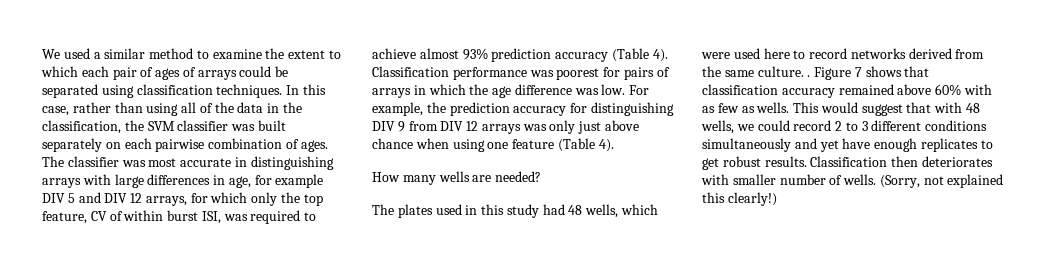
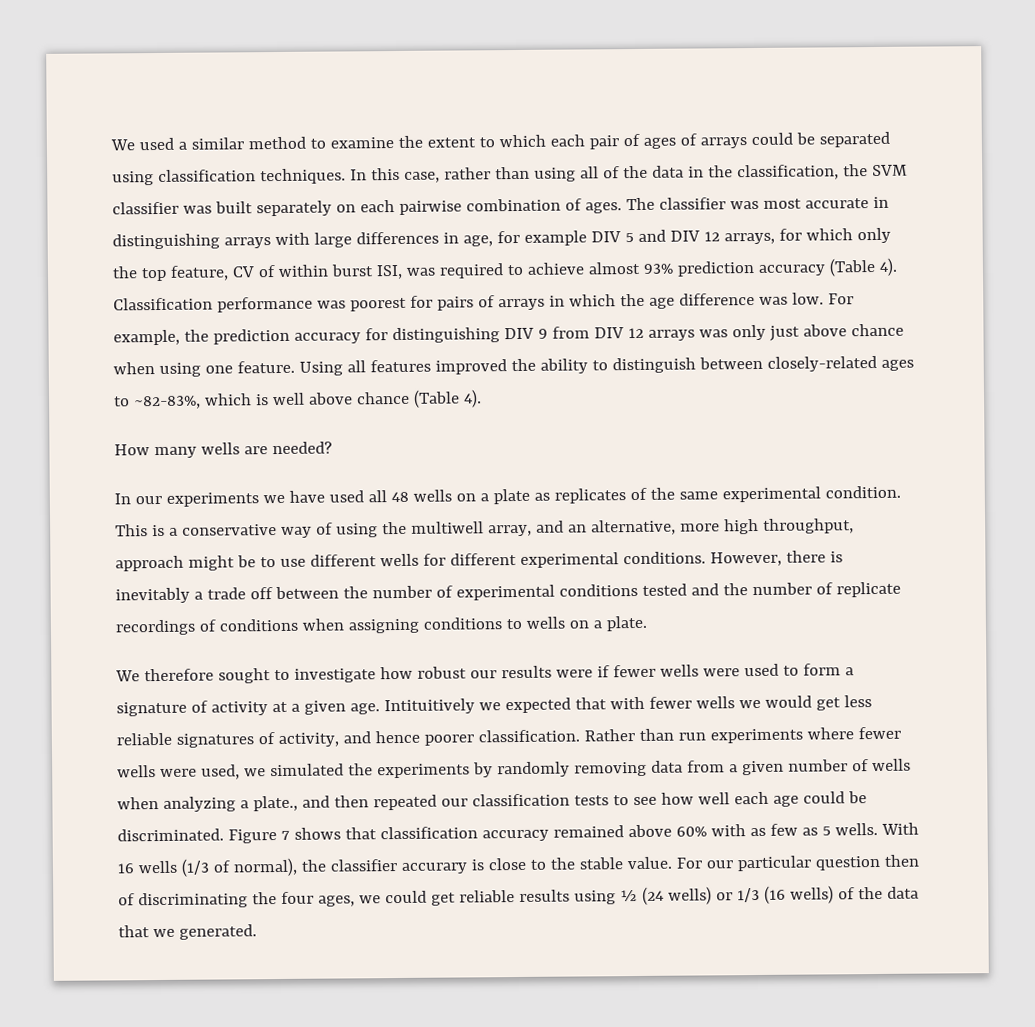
[512,139,555,149] feature -> [236,355,914,376] [114,391,410,410] feature. Using all features improved the ability to distinguish between closely-related ages to ~82-83%, which is well above chance
[372,204,659,218] [701,48,985,59] [702,66,811,77] The plates used in this study had 48 wells, which were used here to record networks derived from the same culture. . -> [114,485,901,507] [115,518,854,538] [115,550,843,572] [115,581,901,604] [115,615,647,636] [115,663,854,684] [116,695,872,717] [116,726,901,748] [117,758,911,780] [117,791,867,812] [117,828,224,842] In our experiments we have used all 48 wells on a plate as replicates of the same experimental condition. This is a conservative way of using the multiwell array, and an alternative, more high throughput, approach might be to use different wells for different experimental conditions. However, there is inevitably a trade off between the number of experimental conditions tested and the number of replicate recordings of conditions when assigning conditions to wells on a plate. // We therefore sought to investigate how robust our results were if fewer wells were used to form a signature of activity at a given age. Intituitively we expected that with fewer wells we would get less reliable signatures of activity, and hence poorer classification. Rather than run experiments where fewer wells were used, we simulated the experiments by randomly removing data from a given number of wells when analyzing a plate., and then repeated our classification tests to see how well each age could be discriminated.
[756,102,981,116] [701,120,988,134] [702,138,993,152] [702,156,993,170] [701,174,1004,188] [702,192,777,206] wells. This would suggest that with 48 wells, we could record 2 to 3 different conditions simultaneously and yet have enough replicates to get robust results. Classification then deteriorates with smaller number of wells. (Sorry, not explained this clearly!) -> [821,822,919,836] [117,854,919,877] [118,885,919,909] [118,924,257,940] 5 wells. With 16 wells (1/3 of normal), the classifier accurary is close to the stable value. For our particular question then of discriminating the four ages, we could get reliable results using ½ (24 wells) or 1/3 (16 wells) of the data that we generated.

